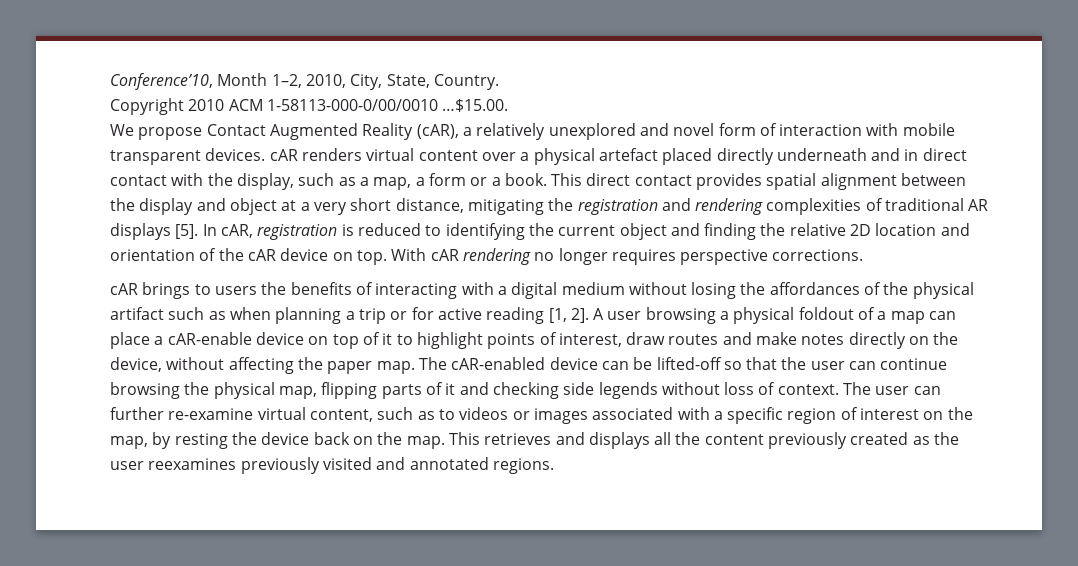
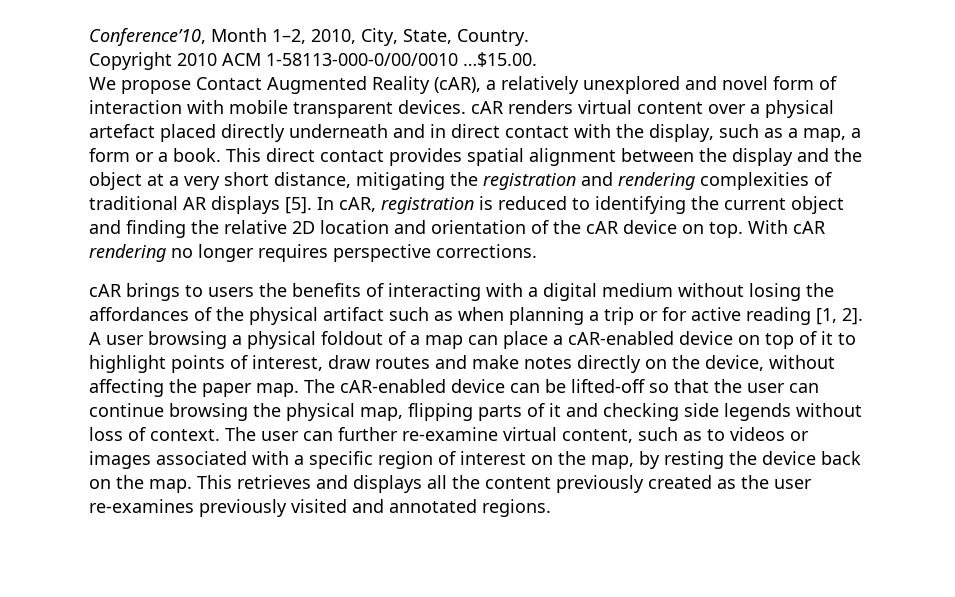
(226, 204) none -> [834,148,862,162] the
[167,332,252,345] cAR-enable -> [568,331,674,345] cAR-enabled
[148,458,237,470] reexamines -> [89,499,194,513] re-examines

